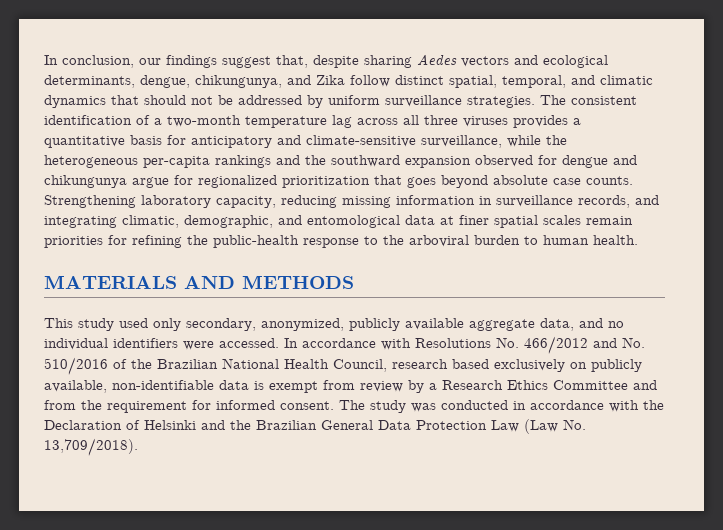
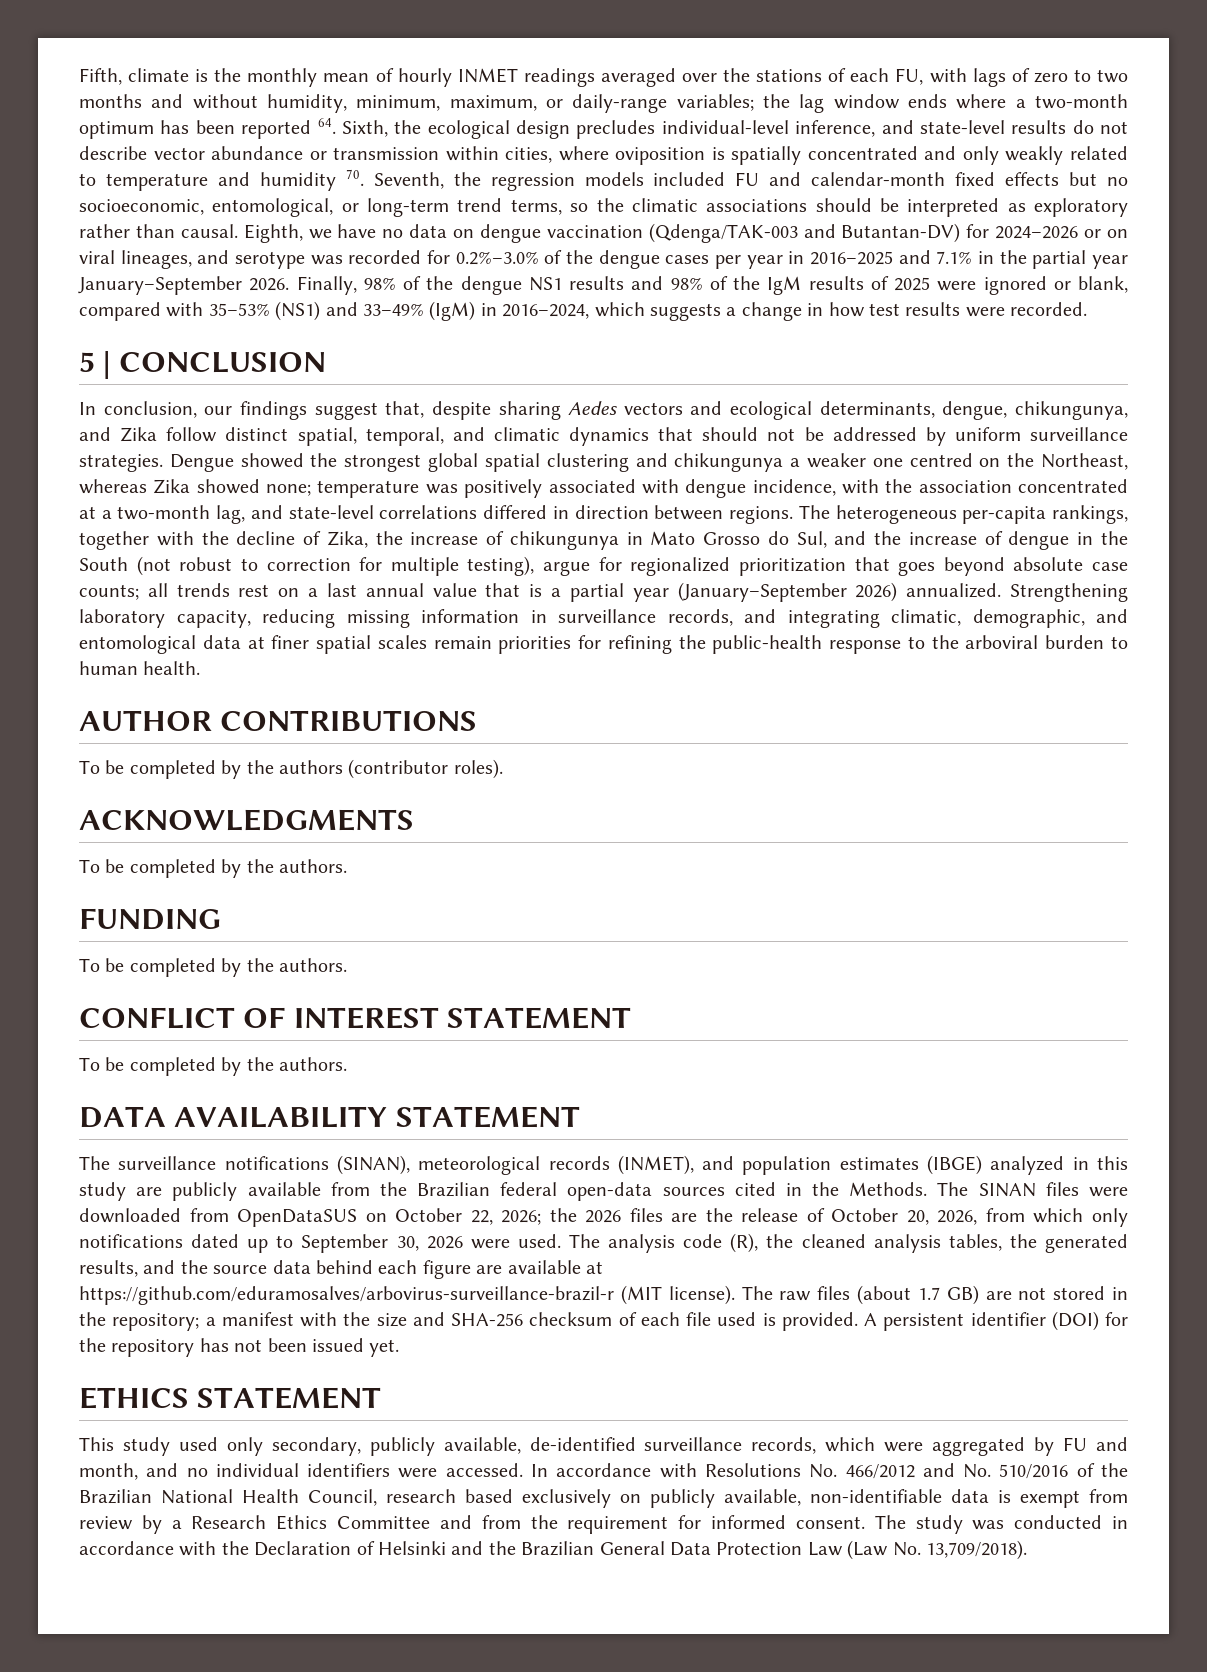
(44, 60) none -> [79,68,1129,87] [79,94,1129,113] [79,118,1128,139] [79,146,1128,165] [79,169,1128,191] [79,198,1128,217] [79,223,1128,243] [79,250,1128,269] [78,276,1128,295] [79,301,1088,321] [79,351,326,379] Fifth, climate is the monthly mean of hourly INMET readings averaged over the stations of each FU, with lags of zero to two months and without humidity, minimum, maximum, or daily-range variables; the lag window ends where a two-month optimum has been reported 64. Sixth, the ecological design precludes individual-level inference, and state-level results do not describe vector abundance or transmission within cities, where oviposition is spatially concentrated and only weakly related to temperature and humidity 70. Seventh, the regression models included FU and calendar-month fixed effects but no socioeconomic, entomological, or long-term trend terms, so the climatic associations should be interpreted as exploratory rather than causal. Eighth, we have no data on dengue vaccination (Qdenga/TAK-003 and Butantan-DV) for 2024–2026 or on viral lineages, and serotype was recorded for 0.2%–3.0% of the dengue cases per year in 2016–2025 and 7.1% in the partial year January–September 2026. Finally, 98% of the dengue NS1 results and 98% of the IgM results of 2025 were ignored or blank, compared with 35–53% (NS1) and 33–49% (IgM) in 2016–2024, which suggests a change in how test results were recorded. // 5 | CONCLUSION //
[540,95,637,105] [44,115,581,128] [44,135,567,148] [44,155,637,168] [44,175,127,188] The consistent identification of a two-month temperature lag across all three viruses provides a quantitative basis for anticipatory and climate-sensitive surveillance, while the heterogeneous per-capita rankings and the southward expansion observed for dengue and chikungunya -> [169,453,1128,472] [79,479,1129,498] [79,505,1128,524] [79,531,1129,550] [79,556,535,576] Dengue showed the strongest global spatial clustering and chikungunya a weaker one centred on the Northeast, whereas Zika showed none; temperature was positively associated with dengue incidence, with the association concentrated at a two-month lag, and state-level correlations differed in direction between regions. The heterogeneous per-capita rankings, together with the decline of Zika, the increase of chikungunya in Mato Grosso do Sul, and the increase of dengue in the South (not robust to correction for multiple testing),
[586,176,633,185] counts. -> [79,582,1002,602] counts; all trends rest on a last annual value that is a partial year (January–September 2026) annualized.
[44,275,354,289] MATERIALS AND METHODS -> [79,710,478,731] [79,759,503,779] [79,809,414,831] [79,859,347,878] [79,908,221,930] [79,958,347,977] [79,1007,632,1029] [79,1057,347,1076] [79,1106,580,1128] [79,1155,1128,1175] [79,1182,1128,1201] [79,1208,1128,1227] [79,1233,1128,1253] [79,1260,603,1279] [79,1285,1129,1305] [79,1311,1128,1331] [79,1338,400,1357] [79,1387,382,1409] AUTHOR CONTRIBUTIONS // To be completed by the authors (contributor roles). // ACKNOWLEDGMENTS // To be completed by the authors. // FUNDING // To be completed by the authors. // CONFLICT OF INTEREST STATEMENT // To be completed by the authors. // DATA AVAILABILITY STATEMENT // The surveillance notifications (SINAN), meteorological records (INMET), and population estimates (IBGE) analyzed in this study are publicly available from the Brazilian federal open-data sources cited in the Methods. The SINAN files were downloaded from OpenDataSUS on October 22, 2026; the 2026 files are the release of October 20, 2026, from which only notifications dated up to September 30, 2026 were used. The analysis code (R), the cleaned analysis tables, the generated results, and the source data behind each figure are available at https://github.com/eduramosalves/arbovirus-surveillance-brazil-r (MIT license). The raw files (about 1.7 GB) are not stored in the repository; a manifest with the size and SHA-256 checksum of each file used is provided. A persistent identifier (DOI) for the repository has not been issued yet. // ETHICS STATEMENT
[261,318,574,331] anonymized, publicly available aggregate data, -> [369,1437,1128,1456] [79,1463,138,1480] publicly available, de-identified surveillance records, which were aggregated by FU and month,

